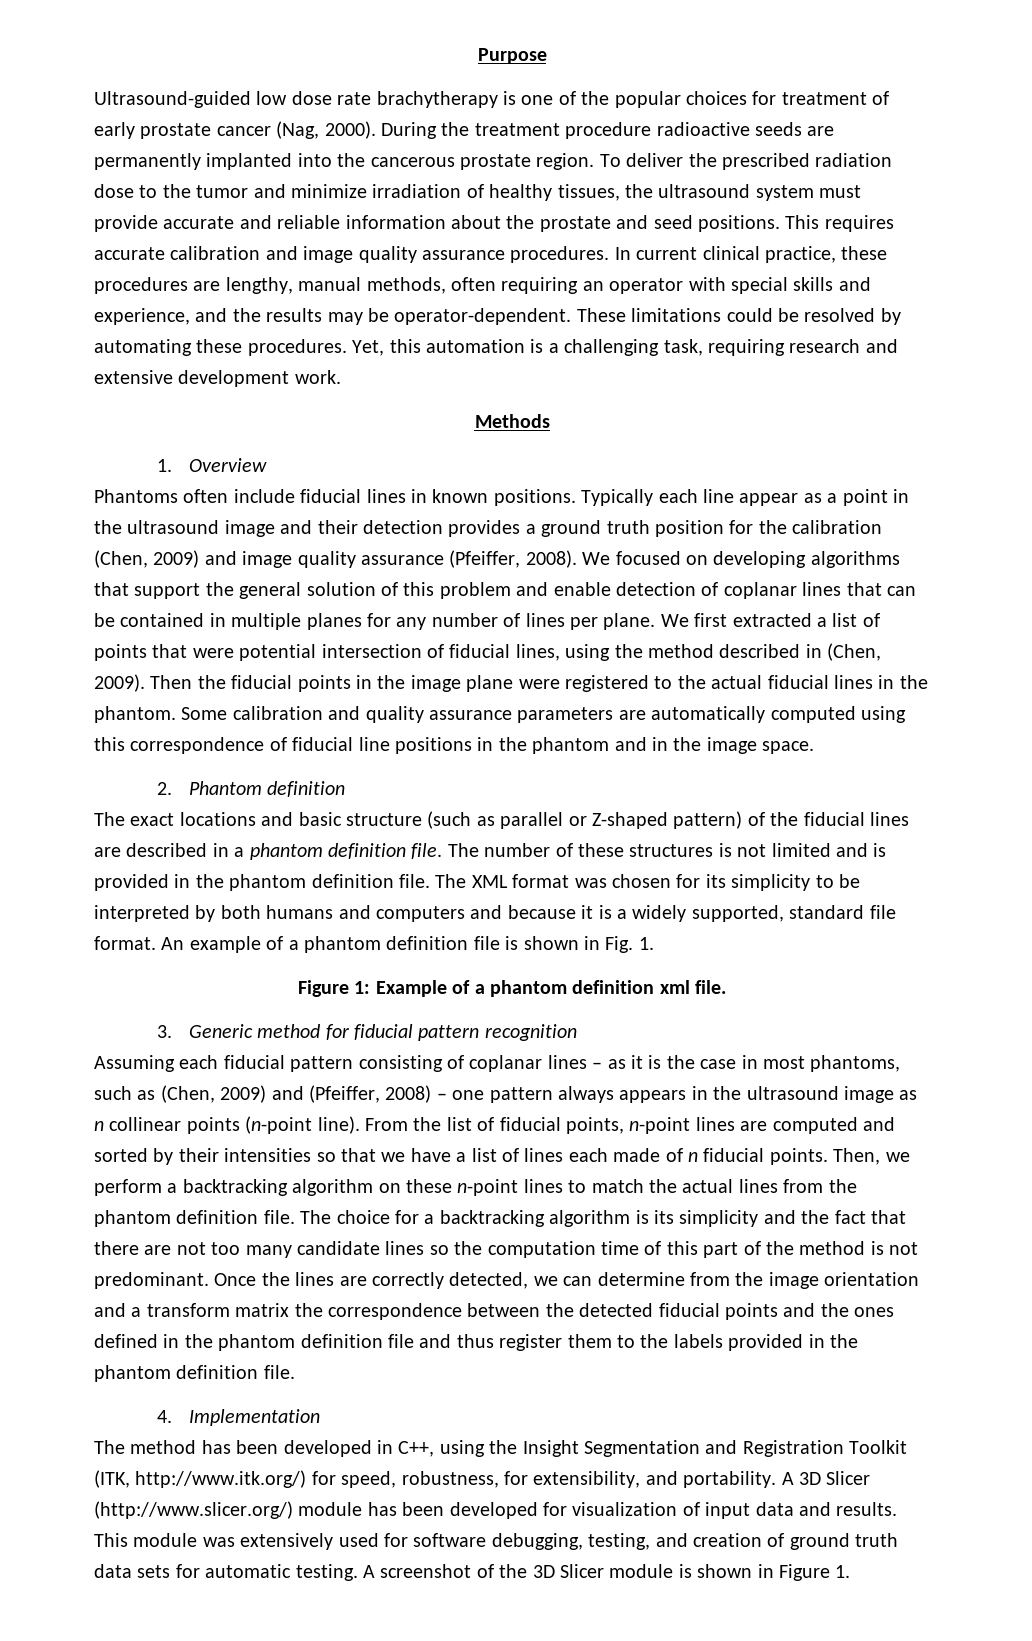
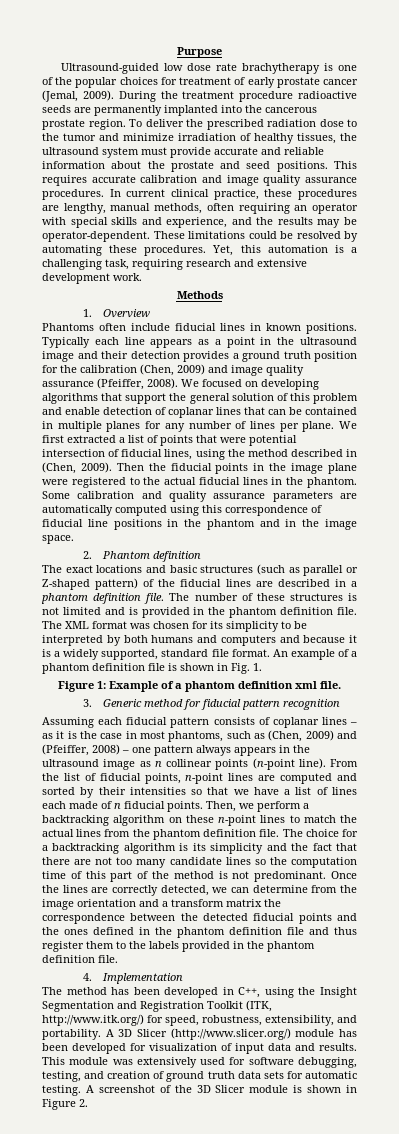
[276,121,376,139] (Nag, 2000). -> [42,90,114,102] (Jemal, 2009).
[739,493,799,506] appear -> [150,339,193,348] appears
[346,813,422,826] structure -> [200,565,254,573] structures
[358,1055,443,1072] consisting -> [213,717,255,725] consists
[504,1471,528,1485] for -> (262, 1020) none
[835,1565,851,1578] 1. -> [79,1099,88,1107] 2.

